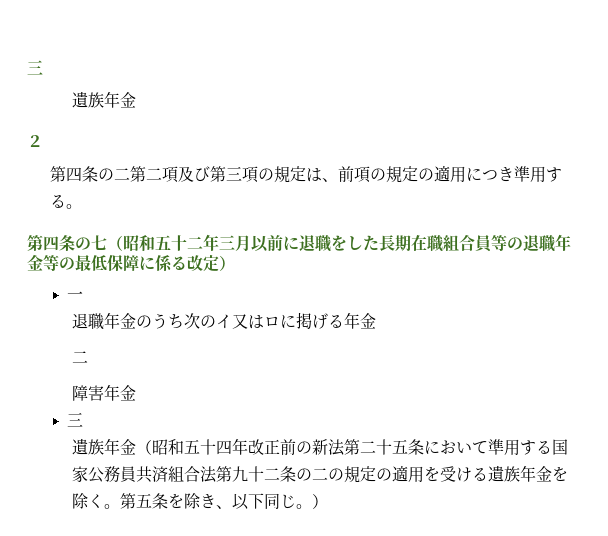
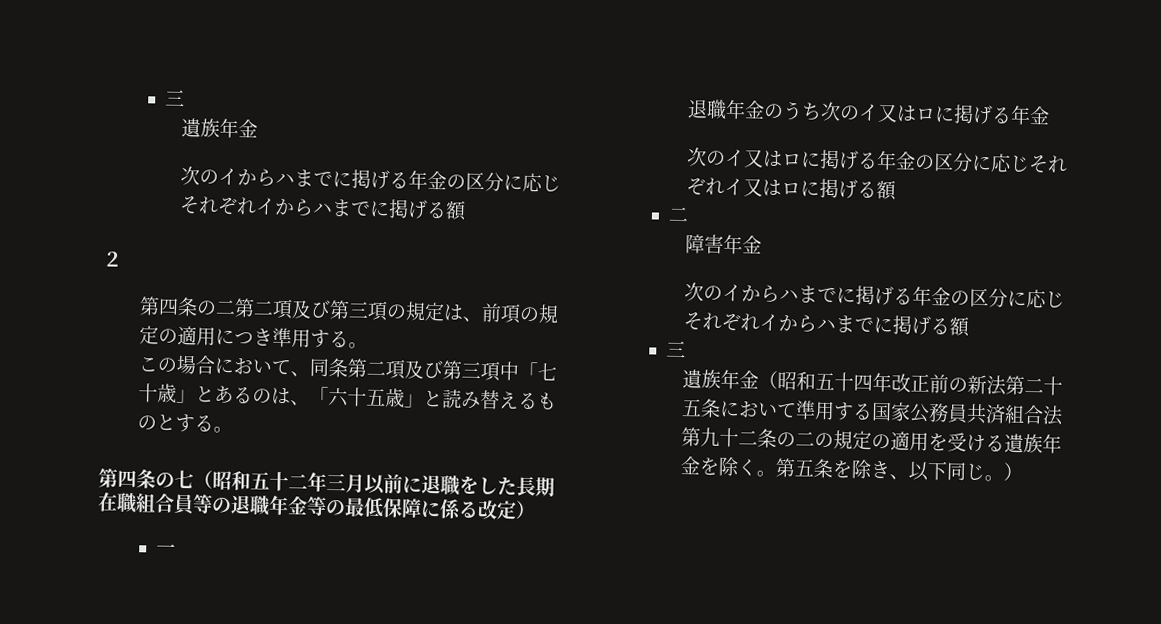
[27,60,43,75] [72,91,137,108] 三 // 遺族年金 -> [164,89,185,107] [180,117,258,139] [179,165,561,193] [178,195,467,221] 三 // 遺族年金 // 次のイからハまでに掲げる年金の区分に応じそれぞれイからハまでに掲げる額
(82, 206) none -> [137,354,557,382] [137,383,557,410] [136,413,233,434] // この場合において、同条第二項及び第三項中「七十歳」とあるのは、「六十五歳」と読み替えるものとする。
[72,351,89,363] [72,384,137,401] 二 // 障害年金 -> [685,147,1068,174] [685,177,897,201] [667,206,689,223] [684,234,762,255] [683,282,1065,309] [682,312,970,337] 次のイ又はロに掲げる年金の区分に応じそれぞれイ又はロに掲げる額 // 二 // 障害年金 // 次のイからハまでに掲げる年金の区分に応じそれぞれイからハまでに掲げる額

